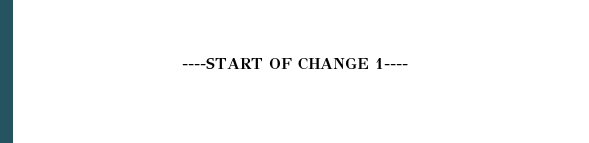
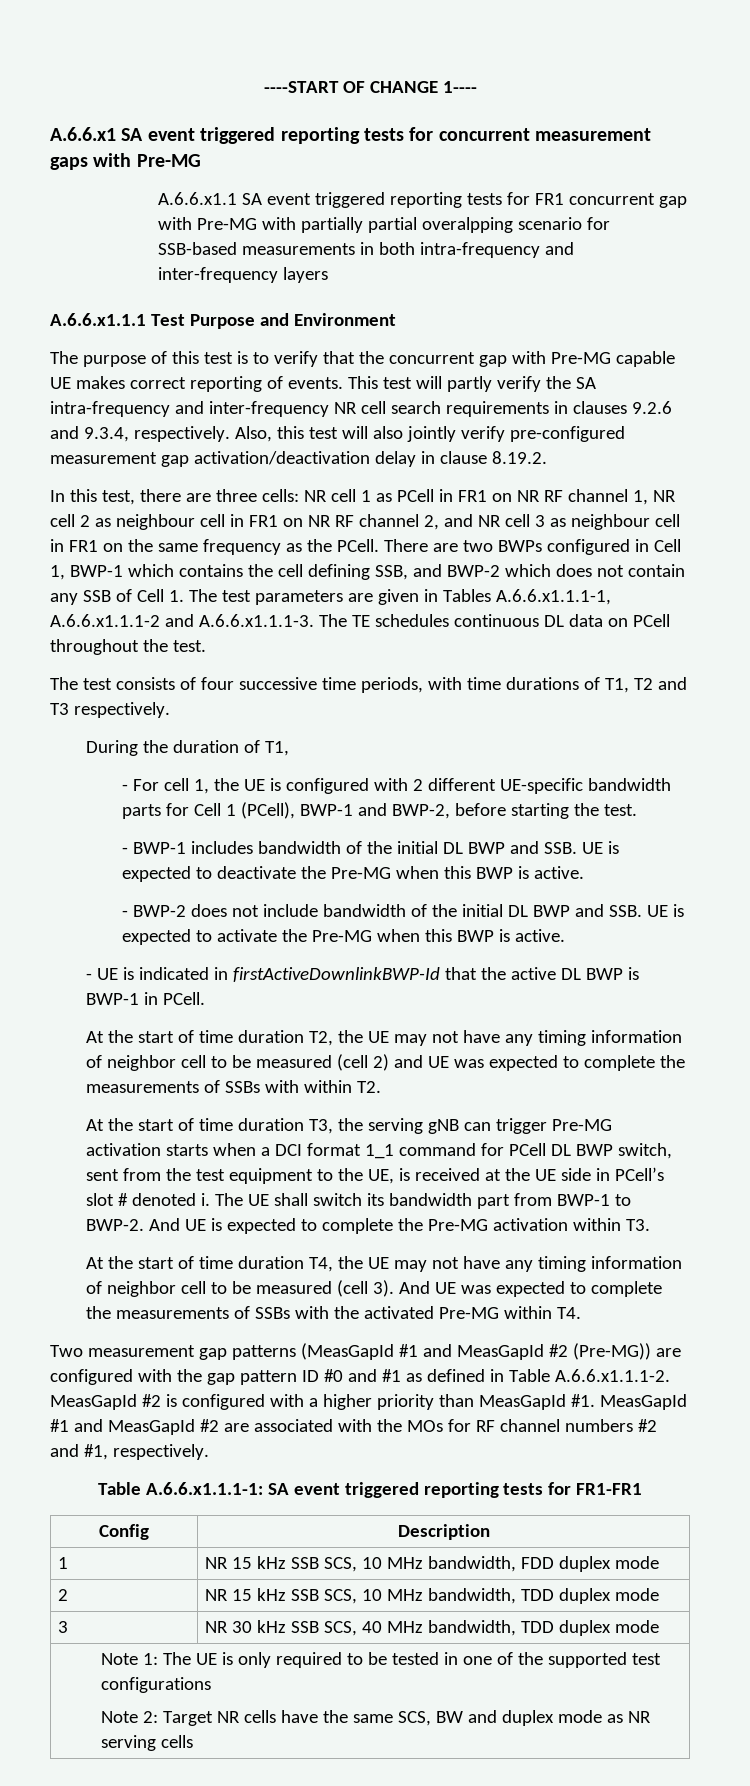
(408, 63) none -> [50,127,652,144] [50,153,201,170] [158,192,688,208] [158,217,611,233] [158,242,575,258] [158,267,329,283] [50,313,396,329] [50,351,675,367] [50,376,596,392] [50,401,672,417] [50,426,625,442] [50,451,547,467] [50,489,676,505] [50,514,680,530] [50,539,681,555] [50,564,685,580] [50,589,611,605] [50,614,670,627] [50,639,206,655] [50,677,687,693] [50,702,170,718] [86,740,290,756] [122,778,672,794] [122,802,638,819] [122,841,620,854] [122,866,585,882] [122,904,685,917] [122,929,566,945] [86,967,640,982] [86,992,206,1005] [86,1030,683,1046] [86,1054,686,1071] [86,1080,382,1093] [86,1118,613,1134] [86,1143,673,1159] [86,1167,665,1184] [86,1193,632,1209] [86,1218,651,1234] [86,1256,683,1272] [86,1280,663,1297] [86,1306,582,1319] [50,1343,681,1360] [50,1369,670,1385] [50,1394,687,1410] [50,1419,657,1435] [50,1444,209,1460] [97,1482,643,1498] [99,1524,149,1540] [397,1524,490,1540] [58,1557,69,1569] [205,1556,660,1572] [58,1589,69,1601] [205,1588,660,1604] [58,1621,69,1633] [205,1620,660,1636] [101,1652,662,1668] [101,1677,212,1693] [101,1710,652,1726] [101,1735,194,1751] // A.6.6.x1 SA event triggered reporting tests for concurrent measurement gaps with Pre-MG // A.6.6.x1.1 SA event triggered reporting tests for FR1 concurrent gap with Pre-MG with partially partial overalpping scenario for SSB-based measurements in both intra-frequency and inter-frequency layers // A.6.6.x1.1.1 Test Purpose and Environment // The purpose of this test is to verify that the concurrent gap with Pre-MG capable UE makes correct reporting of events. This test will partly verify the SA intra-frequency and inter-frequency NR cell search requirements in clauses 9.2.6 and 9.3.4, respectively. Also, this test will also jointly verify pre-configured measurement gap activation/deactivation delay in clause 8.19.2. // In this test, there are three cells: NR cell 1 as PCell in FR1 on NR RF channel 1, NR cell 2 as neighbour cell in FR1 on NR RF channel 2, and NR cell 3 as neighbour cell in FR1 on the same frequency as the PCell. There are two BWPs configured in Cell 1, BWP-1 which contains the cell defining SSB, and BWP-2 which does not contain any SSB of Cell 1. The test parameters are given in Tables A.6.6.x1.1.1-1, A.6.6.x1.1.1-2 and A.6.6.x1.1.1-3. The TE schedules continuous DL data on PCell throughout the test. // The test consists of four successive time periods, with time durations of T1, T2 and T3 respectively. // During the duration of T1, // - For cell 1, the UE is configured with 2 different UE-specific bandwidth parts for Cell 1 (PCell), BWP-1 and BWP-2, before starting the test. // - BWP-1 includes bandwidth of the initial DL BWP and SSB. UE is expected to deactivate the Pre-MG when this BWP is active. // - BWP-2 does not include bandwidth of the initial DL BWP and SSB. UE is expected to activate the Pre-MG when this BWP is active. // - UE is indicated in firstActiveDownlinkBWP-Id that the active DL BWP is BWP-1 in PCell. // At the start of time duration T2, the UE may not have any timing information of neighbor cell to be measured (cell 2) and UE was expected to complete the measurements of SSBs with within T2. // At the start of time duration T3, the serving gNB can trigger Pre-MG activation starts when a DCI format 1_1 command for PCell DL BWP switch, sent from the test equipment to the UE, is received at the UE side in PCell’s slot # denoted i. The UE shall switch its bandwidth part from BWP-1 to BWP-2. And UE is expected to complete the Pre-MG activation within T3. // At the start of time duration T4, the UE may not have any timing information of neighbor cell to be measured (cell 3). And UE was expected to complete the measurements of SSBs with the activated Pre-MG within T4. // Two measurement gap patterns (MeasGapId #1 and MeasGapId #2 (Pre-MG)) are configured with the gap pattern ID #0 and #1 as defined in Table A.6.6.x1.1.1-2. MeasGapId #2 is configured with a higher priority than MeasGapId #1. MeasGapId #1 and MeasGapId #2 are associated with the MOs for RF channel numbers #2 and #1, respectively. // Table A.6.6.x1.1.1-1: SA event triggered reporting tests for FR1-FR1 // Config | Description // 1 | NR 15 kHz SSB SCS, 10 MHz bandwidth, FDD duplex mode // 2 | NR 15 kHz SSB SCS, 10 MHz bandwidth, TDD duplex mode // 3 | NR 30 kHz SSB SCS, 40 MHz bandwidth, TDD duplex mode // Note 1: The UE is only required to be tested in one of the supported test configurations // Note 2: Target NR cells have the same SCS, BW and duplex mode as NR serving cells

